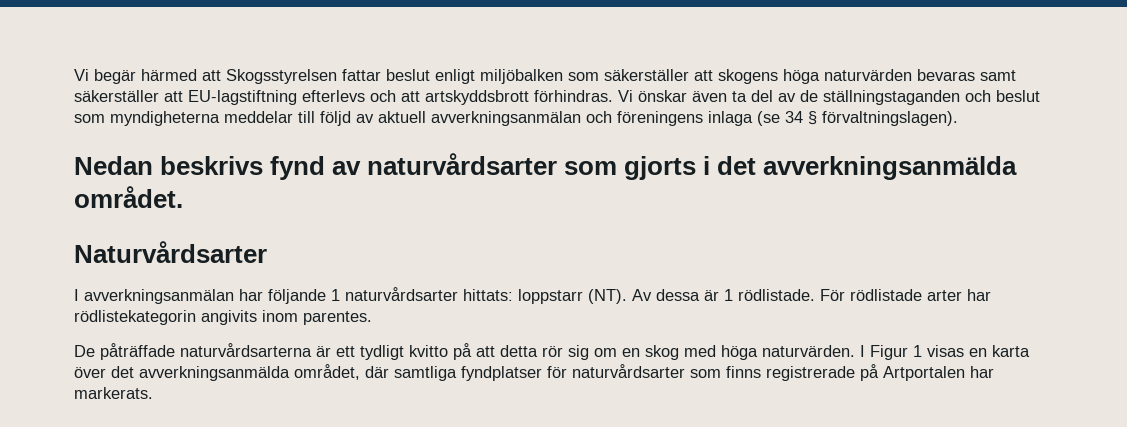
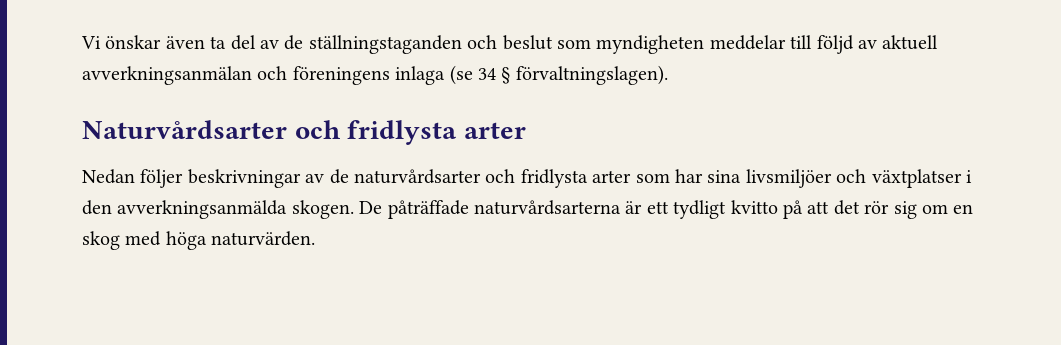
[74,69,1016,84] [74,90,633,105] Vi begär härmed att Skogsstyrelsen fattar beslut enligt miljöbalken som säkerställer att skogens höga naturvärden bevaras samt säkerställer att EU-lagstiftning efterlevs och att artskyddsbrott förhindras. Vi -> [81,36,101,49] Vi
[110,111,220,126] myndigheterna -> [596,35,705,54] myndigheten
[74,153,1018,180] [74,186,183,208] [74,241,267,263] [74,287,991,304] [74,310,372,325] Nedan beskrivs fynd av naturvårdsarter som gjorts i det avverkningsanmälda området. // Naturvårdsarter // I avverkningsanmälan har följande 1 naturvårdsarter hittats: loppstarr (NT). Av dessa är 1 rödlistade. För rödlistade arter har rödlistekategorin angivits inom parentes. // -> [82,120,526,145] [82,169,972,188] [82,200,354,219] Naturvårdsarter och fridlysta arter // Nedan följer beskrivningar av de naturvårdsarter och fridlysta arter som har sina livsmiljöer och växtplatser i den avverkningsanmälda skogen.
[500,345,538,357] detta -> [833,200,860,215] det
[860,345,1030,360] [74,364,994,381] [74,387,153,399] I Figur 1 visas en karta över det avverkningsanmälda området, där samtliga fyndplatser för naturvårdsarter som finns registrerade på Artportalen har markerats. -> (316, 238) none

